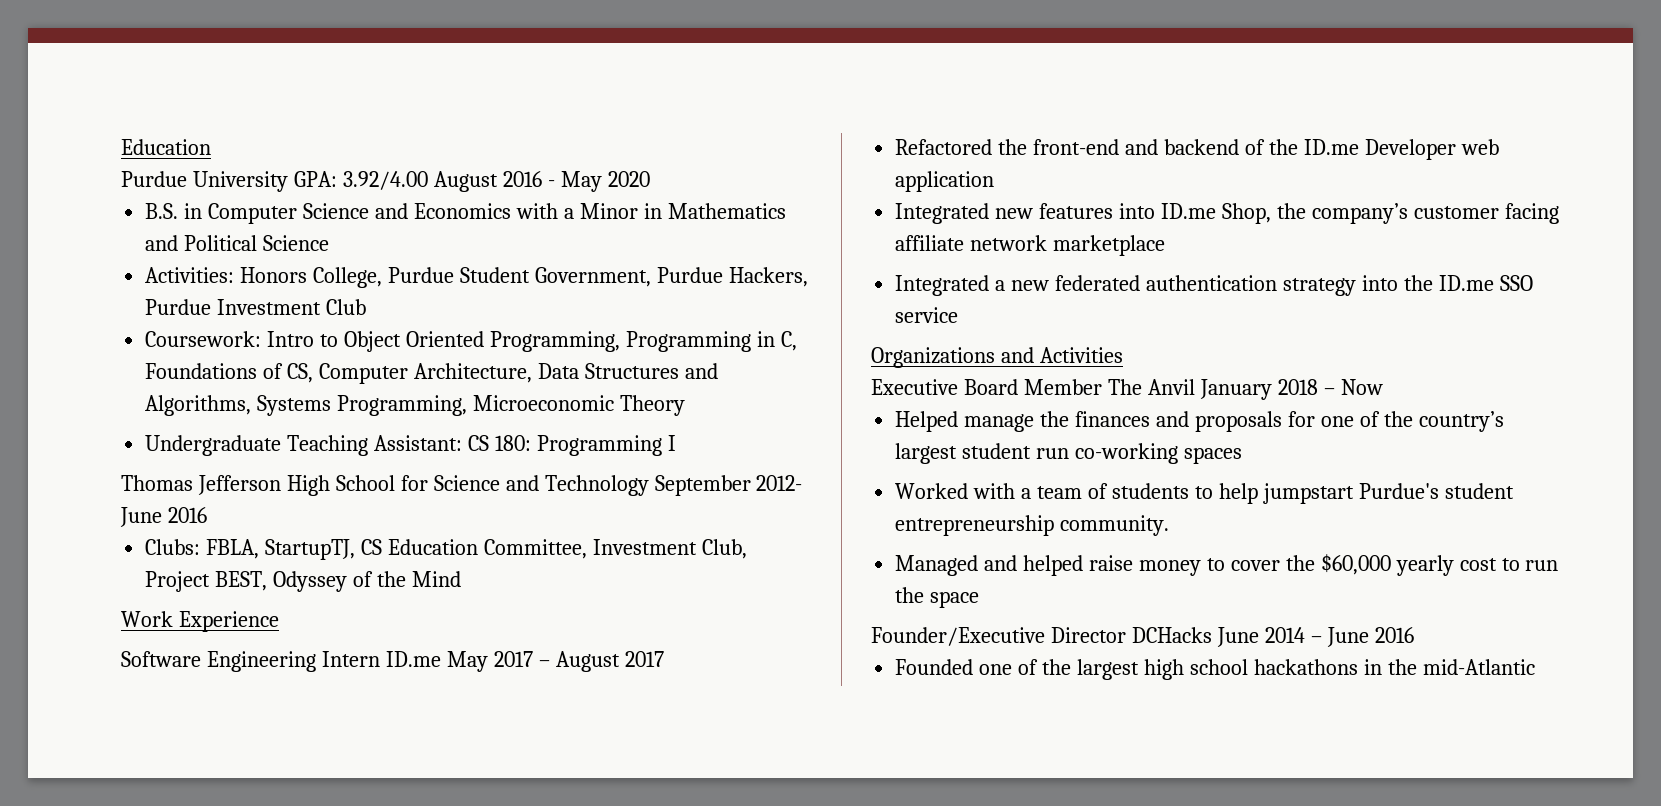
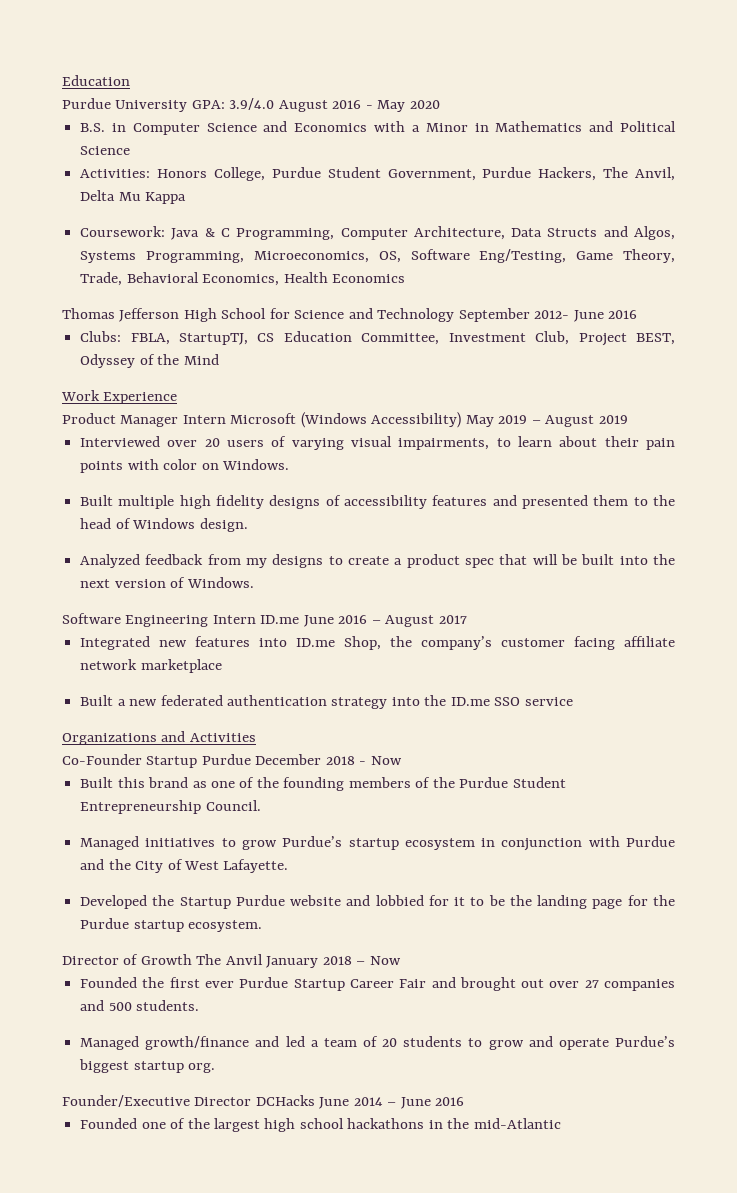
[342,171,428,190] 3.92/4.00 -> [229,98,275,110] 3.9/4.0
[145,299,367,315] [145,331,797,352] [145,363,718,384] [145,395,685,416] [145,435,676,456] Purdue Investment Club // Coursework: Intro to Object Oriented Programming, Programming in C, Foundations of CS, Computer Architecture, Data Structures and Algorithms, Systems Programming, Microeconomic Theory // Undergraduate Teaching Assistant: CS 180: Programming I -> [603,167,675,181] [80,190,187,204] [80,226,675,240] [80,249,675,263] [80,272,405,286] The Anvil, Delta Mu Kappa // Coursework: Java & C Programming, Computer Architecture, Data Structs and Algos, Systems Programming, Microeconomics, OS, Software Eng/Testing, Game Theory, Trade, Behavioral Economics, Health Economics
(279, 621) none -> [62,412,628,428] [80,436,675,450] [80,459,289,473] [80,495,675,509] [80,518,248,532] [80,554,676,568] [80,577,254,588] // Product Manager Intern Microsoft (Windows Accessibility) May 2019 – August 2019 // Interviewed over 20 users of varying visual impairments, to learn about their pain points with color on Windows. // Built multiple high fidelity designs of accessibility features and presented them to the head of Windows design. // Analyzed feedback from my designs to create a product spec that will be built into the next version of Windows.
[446,651,533,672] May 2017 -> [303,615,368,627] June 2016
[895,139,1499,160] [895,171,995,192] // Refactored the front-end and backend of the ID.me Developer web application -> (467, 619) none
[895,275,990,296] Integrated -> [80,695,114,706] Built
[871,379,1102,395] Executive Board Member -> [62,754,402,768] [80,777,566,791] [80,800,261,814] [80,836,675,851] [80,859,289,873] [80,895,675,909] [80,918,263,932] [62,954,192,965] Co-Founder Startup Purdue December 2018 - Now // Built this brand as one of the founding members of the Purdue Student Entrepreneurship Council. // Managed initiatives to grow Purdue’s startup ecosystem in conjunction with Purdue and the City of West Lafayette. // Developed the Startup Purdue website and lobbied for it to be the landing page for the Purdue startup ecosystem. // Director of Growth
[895,411,1504,432] [895,443,1242,464] [895,483,1016,499] Helped manage the finances and proposals for one of the country’s largest student run co-working spaces // Worked with -> [80,977,676,991] [80,1000,200,1011] [80,1036,305,1050] Founded the first ever Purdue Startup Career Fair and brought out over 27 companies and 500 students. // Managed growth/finance and led
(1108, 491) none -> [382,1038,398,1047] 20
[1218,483,1514,504] [895,515,1170,536] [895,554,1559,576] [895,587,980,608] help jumpstart Purdue's student entrepreneurship community. // Managed and helped raise money to cover the $60,000 yearly cost to run the space -> [488,1036,676,1050] [79,1059,216,1073] grow and operate Purdue’s biggest startup org.

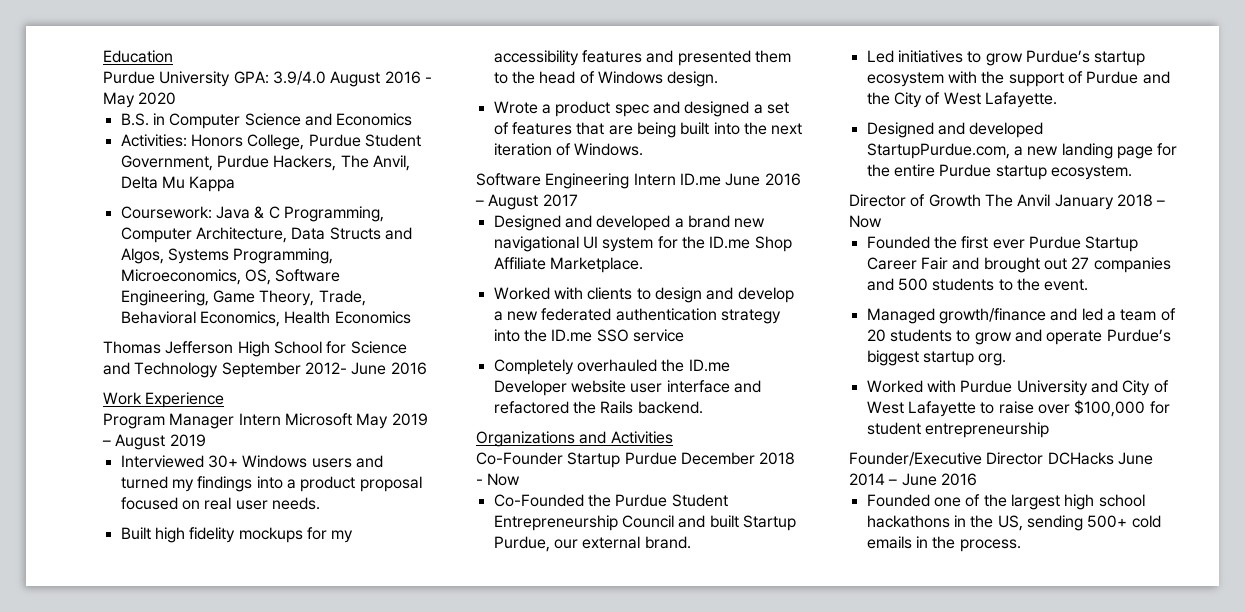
[374,121,676,132] [80,146,131,155] with a Minor in Mathematics and Political Science -> (413, 119) none
[479,249,567,263] Eng/Testing, -> [120,290,209,306] Engineering,
[80,331,676,346] [80,354,219,368] // Clubs: FBLA, StartupTJ, CS Education Committee, Investment Club, Project BEST, Odyssey of the Mind -> (427, 368) none
[62,413,116,424] Product -> [103,413,165,429] Program
[300,412,462,428] (Windows Accessibility) -> (352, 419) none
[167,436,675,450] [80,459,289,473] [80,495,175,509] over 20 users of varying visual impairments, to learn about their pain points with color on Windows. // Built multiple -> [207,455,383,468] [120,476,422,492] [120,497,320,510] [120,527,151,540] 30+ Windows users and turned my findings into a product proposal focused on real user needs. // Built
[269,495,341,509] designs of -> [238,527,354,543] mockups for my
[80,554,578,568] Analyzed feedback from my designs to create a product spec that will be -> [493,101,789,117] [493,122,676,138] Wrote a product spec and designed a set of features that are being
[114,579,166,588] version -> [493,143,552,156] iteration
[80,636,676,650] [80,659,222,673] [80,695,114,706] Integrated new features into ID.me Shop, the company’s customer facing affiliate network marketplace // Built -> [493,215,766,231] [493,236,792,252] [493,257,643,273] [493,287,794,303] Designed and developed a brand new navigational UI system for the ID.me Shop Affiliate Marketplace. // Worked with clients to design and develop
(573, 701) none -> [493,359,730,375] [493,380,761,396] [493,401,703,414] // Completely overhauled the ID.me Developer website user interface and refactored the Rails backend.
[80,777,566,791] [80,800,261,814] [80,836,140,850] Built this brand as one of the founding members of the Purdue Student Entrepreneurship Council. // Managed -> [493,494,728,507] [493,515,796,531] [493,536,691,552] [866,50,894,63] Co-Founded the Purdue Student Entrepreneurship Council and built Startup Purdue, our external brand. // Led
[481,836,620,851] in conjunction with -> [947,71,1083,87] with the support of
[80,895,532,909] Developed the Startup Purdue website and lobbied for it to be the -> [866,122,1044,138] [866,143,1059,159] Designed and developed StartupPurdue.com, a new
(675, 900) none -> [893,164,935,177] entire
[549,981,580,988] over -> (1067, 264) none
[136,1000,200,1011] students. -> [932,278,1089,291] students to the event.
(216, 1068) none -> [866,380,1169,396] [866,400,1170,417] [866,422,1049,438] // Worked with Purdue University and City of West Lafayette to raise over $100,000 for student entrepreneurship
[473,1118,561,1129] mid-Atlantic -> [997,515,1161,531] [866,536,1021,552] US, sending 500+ cold emails in the process.

